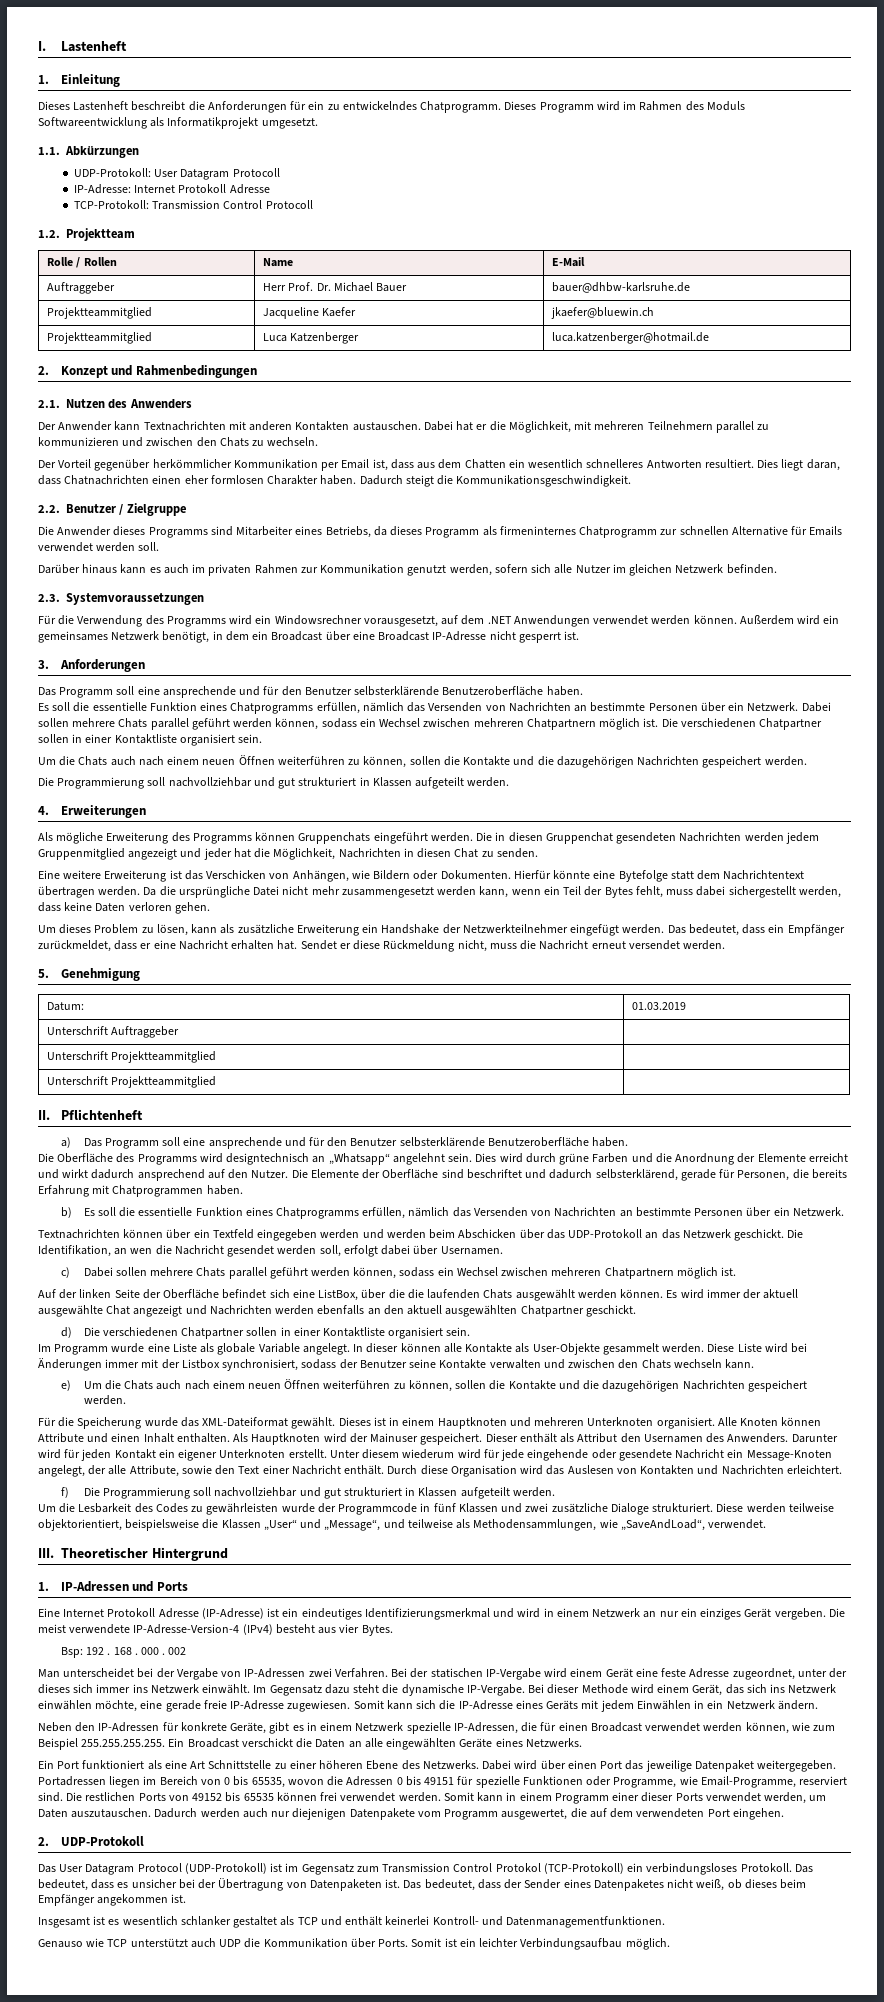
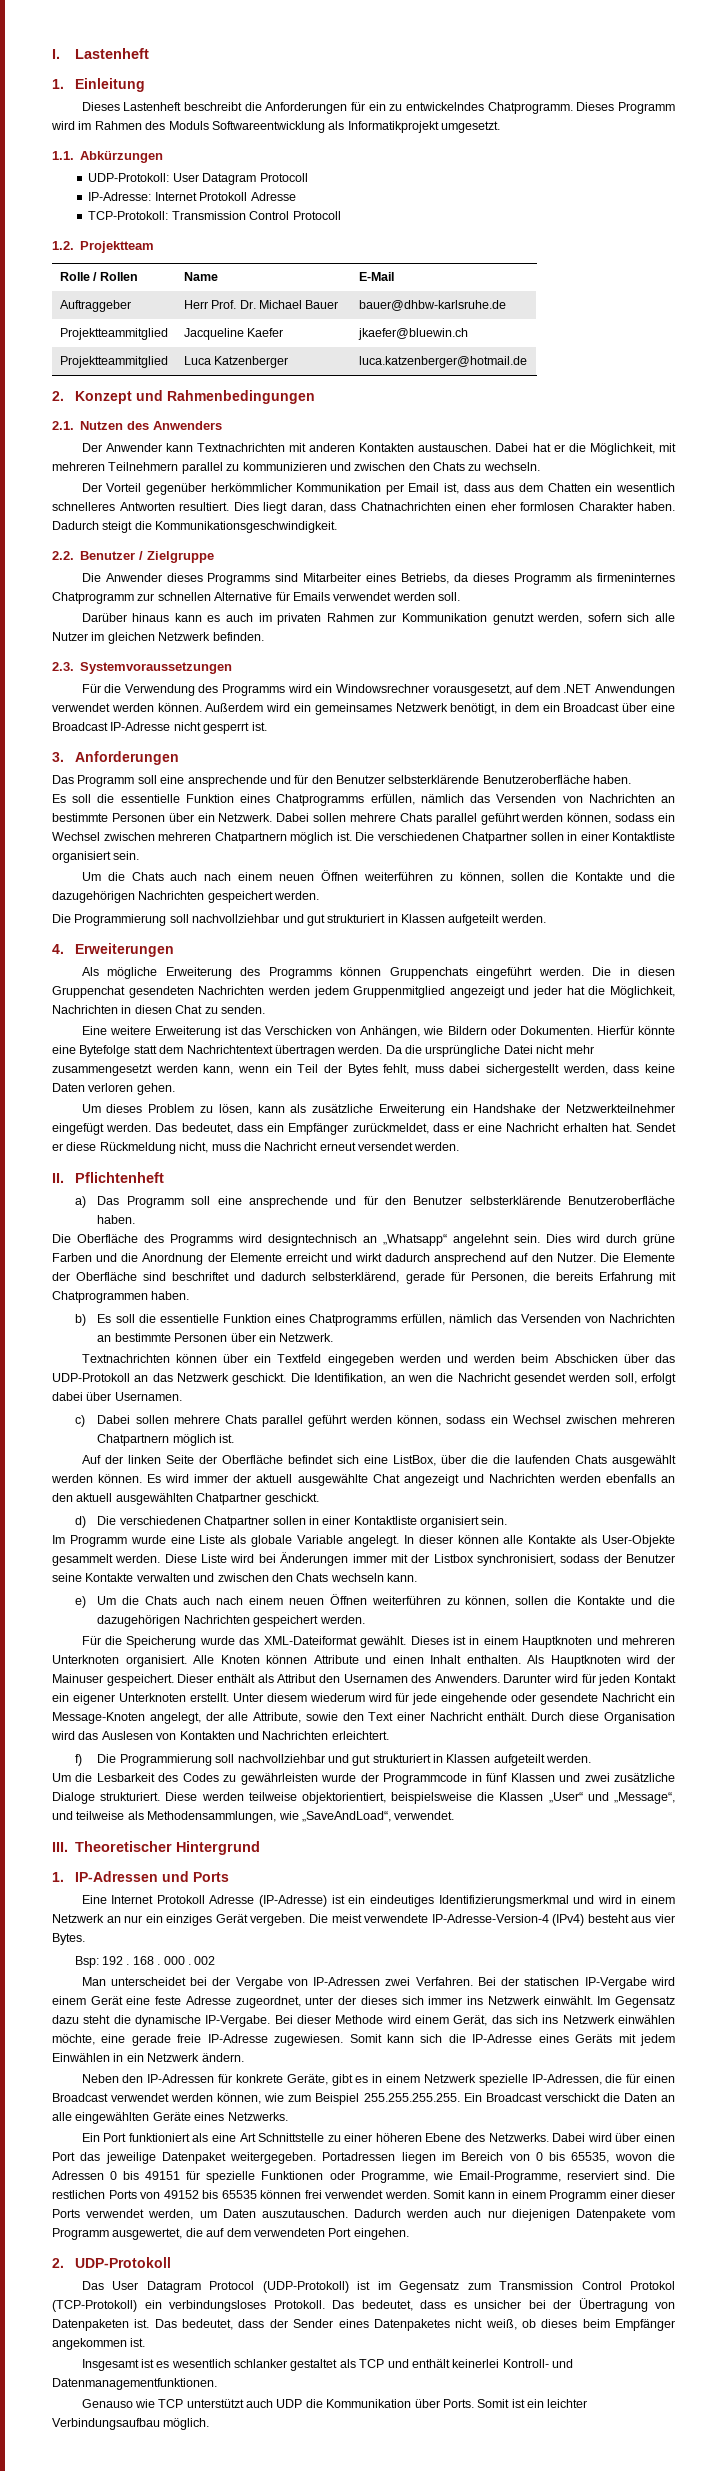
[38,968,140,981] [47,1002,85,1011] [632,1002,687,1010] [47,1026,180,1038] [47,1051,217,1063] [47,1076,217,1088] // 5. Genehmigung // Datum: | 01.03.2019 // Unterschrift Auftraggeber | // Unterschrift Projektteammitglied | // Unterschrift Projektteammitglied | -> (460, 1146) none

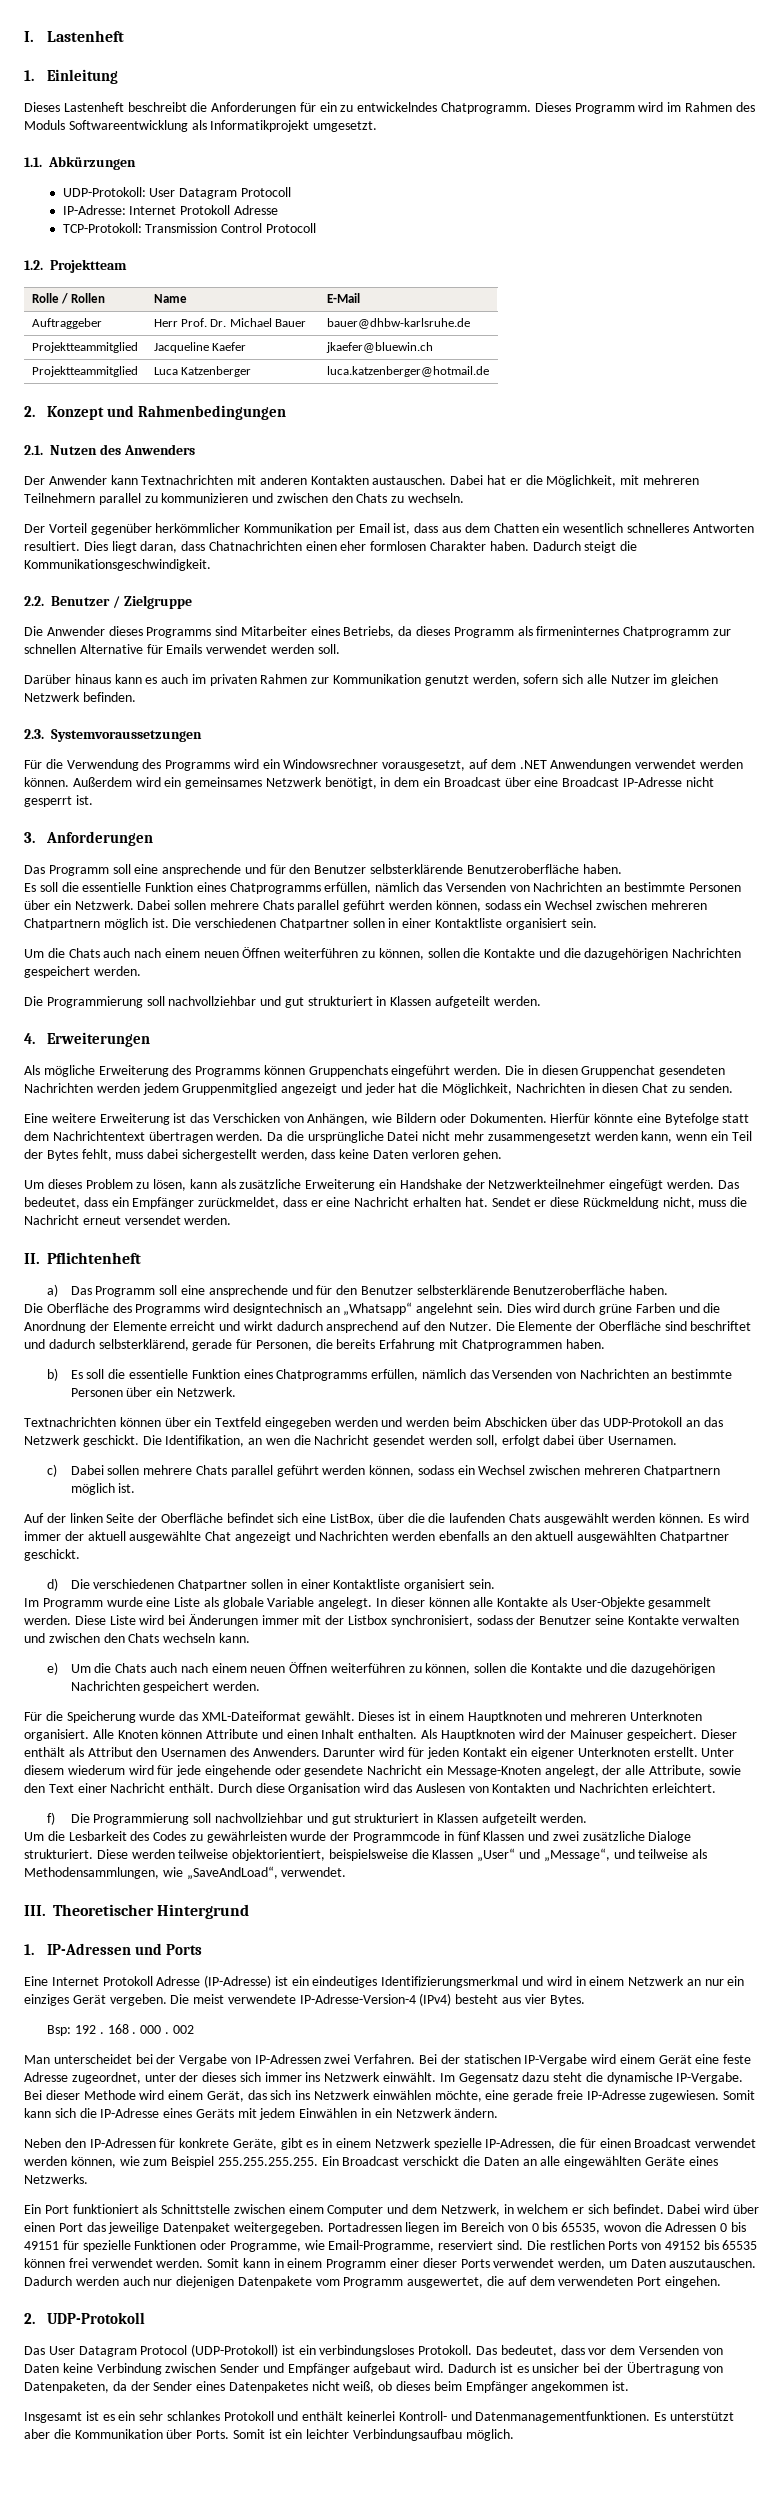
[211,2133,549,2142] eine Art Schnittstelle zu einer höheren Ebene des Netzwerks. -> [161,2204,664,2216] Schnittstelle zwischen einem Computer und dem Netzwerk, in welchem er sich befindet.
[377,2281,675,2293] [52,2300,137,2312] im Gegensatz zum Transmission Control Protokol (TCP-Protokoll) -> (295, 2350) none
(446, 2304) none -> [588,2345,723,2355] [24,2363,513,2375] vor dem Versenden von Daten keine Verbindung zwischen Sender und Empfänger aufgebaut wird. Dadurch ist
[52,2319,265,2331] Datenpaketen ist. Das bedeutet, dass -> [24,2381,127,2393] Datenpaketen, da
[171,2359,385,2371] wesentlich schlanker gestaltet als TCP -> [118,2411,274,2421] ein sehr schlankes Protokoll
[81,2399,303,2408] // Genauso wie TCP unterstützt auch UDP -> [654,2412,734,2421] [24,2429,50,2439] Es unterstützt aber

